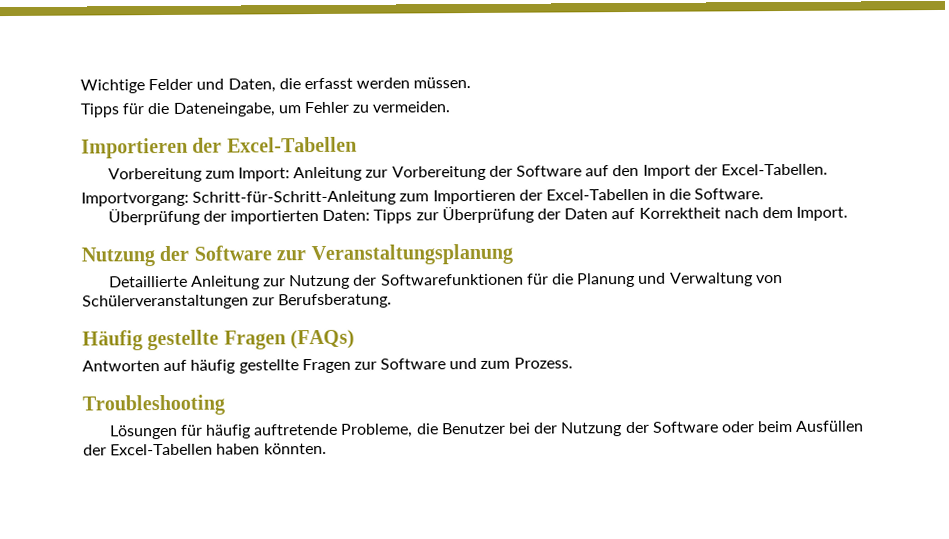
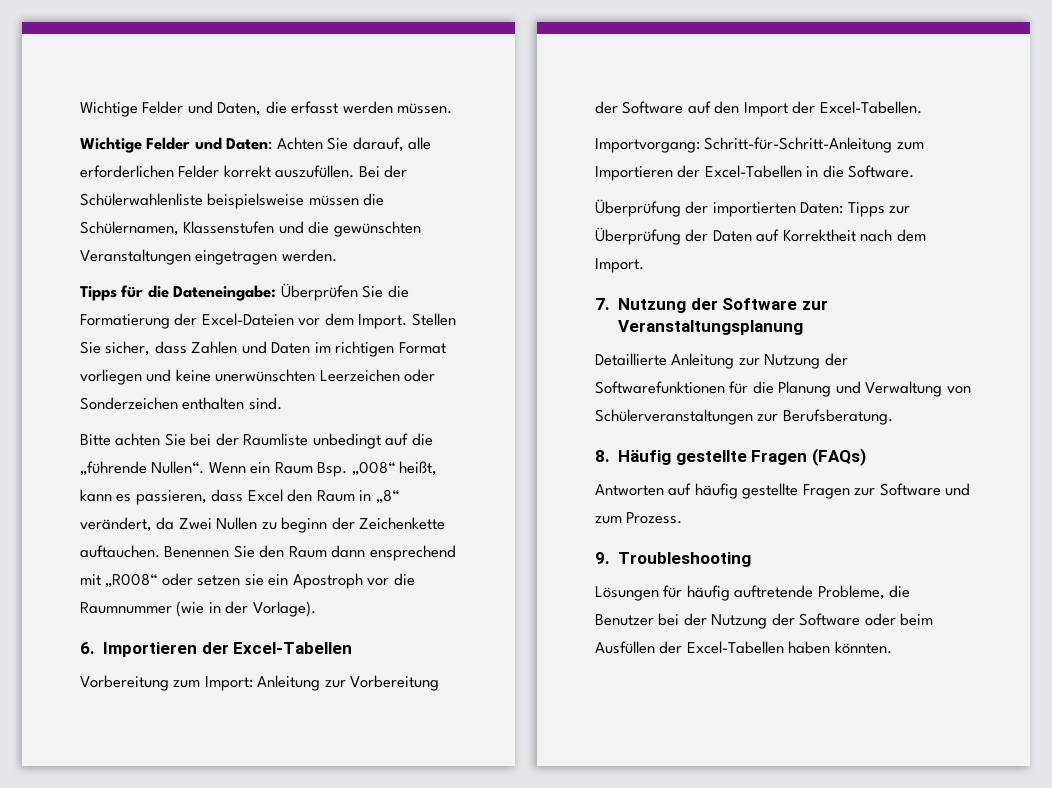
[80,101,451,118] Tipps für die Dateneingabe, um Fehler zu vermeiden. // -> [80,137,432,153] [80,165,408,178] [80,193,385,209] [80,221,421,237] [80,249,337,265] [80,283,409,301] [80,313,456,329] [80,341,446,357] [80,369,436,385] [80,397,282,410] [80,433,433,449] [80,461,438,477] [80,489,399,505] [80,517,446,533] [80,545,456,561] [80,573,415,589] [80,601,316,617] [80,642,95,654] Wichtige Felder und Daten: Achten Sie darauf, alle erforderlichen Felder korrekt auszufüllen. Bei der Schülerwahlenliste beispielsweise müssen die Schülernamen, Klassenstufen und die gewünschten Veranstaltungen eingetragen werden. // Tipps für die Dateneingabe: Überprüfen Sie die Formatierung der Excel-Dateien vor dem Import. Stellen Sie sicher, dass Zahlen und Daten im richtigen Format vorliegen und keine unerwünschten Leerzeichen oder Sonderzeichen enthalten sind. // Bitte achten Sie bei der Raumliste unbedingt auf die „führende Nullen“. Wenn ein Raum Bsp. „008“ heißt, kann es passieren, dass Excel den Raum in „8“ verändert, da Zwei Nullen zu beginn der Zeichenkette auftauchen. Benennen Sie den Raum dann ensprechend mit „R008“ oder setzen sie ein Apostroph vor die Raumnummer (wie in der Vorlage). // 6.
(849, 213) none -> [595,298,610,310] 7.
(393, 301) none -> [595,450,610,462] 8.
(573, 363) none -> [595,552,610,564] 9.

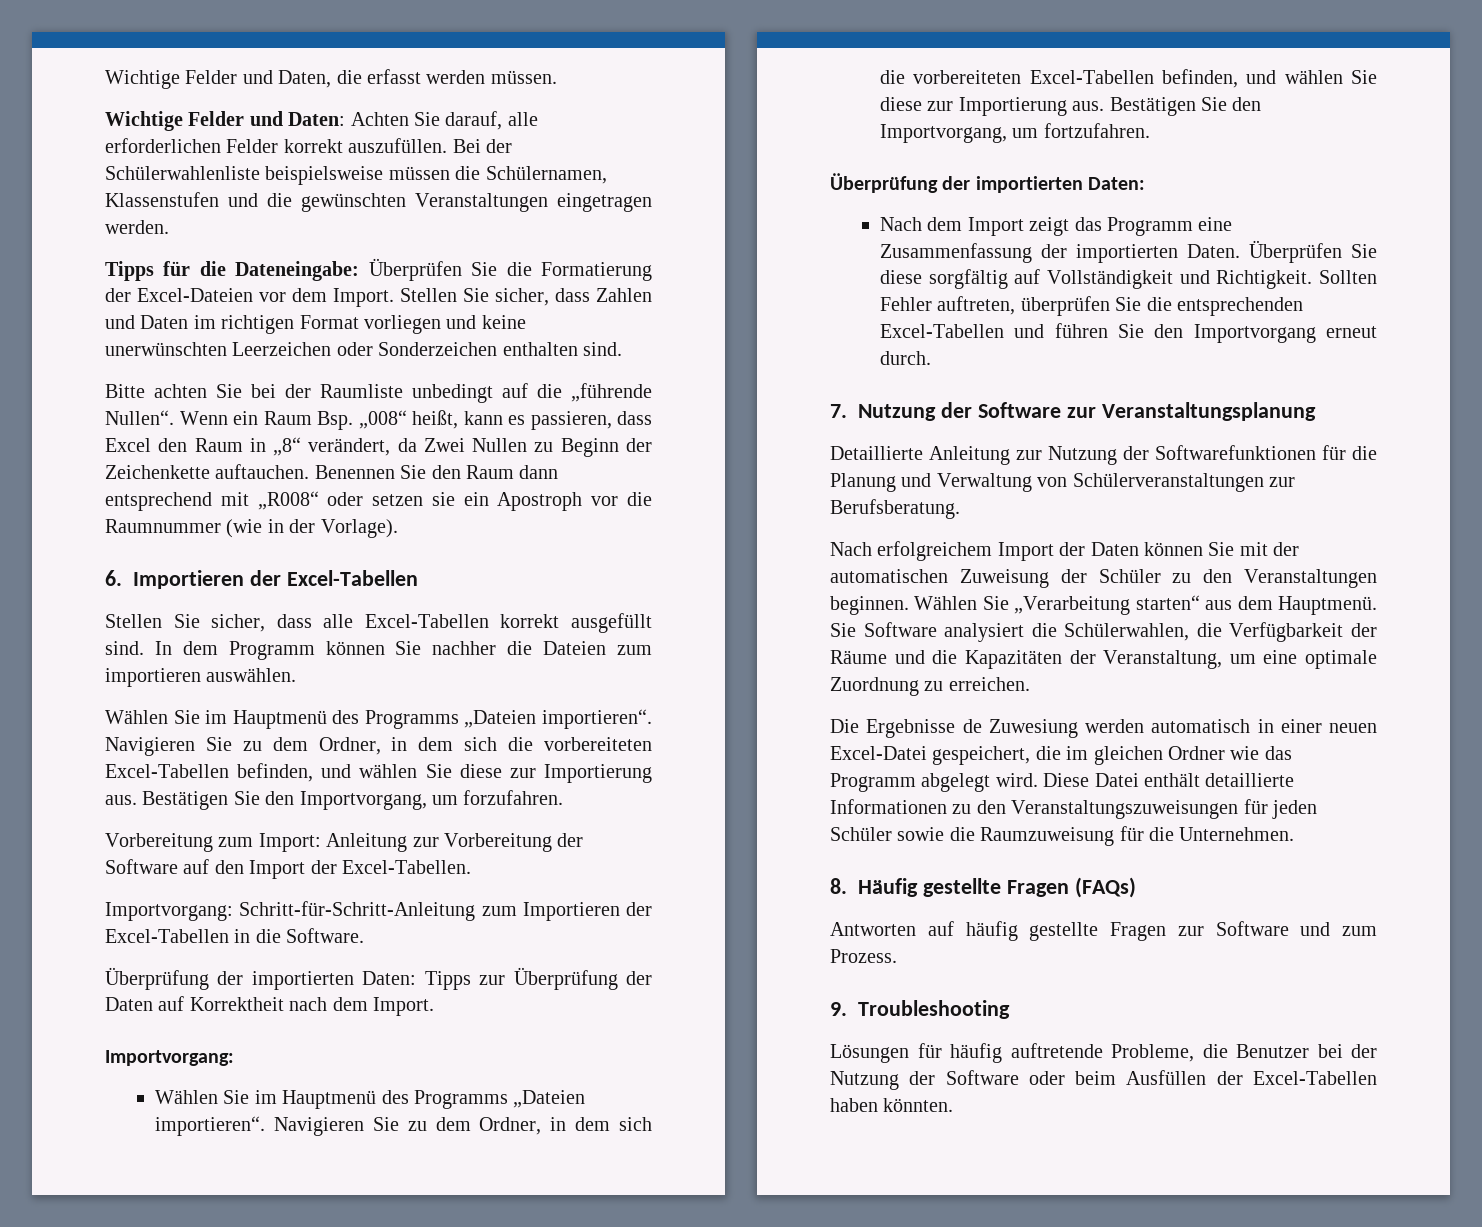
[281,517,328,533] beginn -> [560,438,619,457] Beginn
[369,545,456,561] ensprechend -> [105,492,212,511] entsprechend
(353, 648) none -> [105,613,652,633] [105,641,653,660] [105,668,297,687] [105,709,652,729] [105,737,653,756] [105,763,653,783] [105,790,564,810] // Stellen Sie sicher, dass alle Excel-Tabellen korrekt ausgefüllt sind. In dem Programm können Sie nachher die Dateien zum importieren auswählen. // Wählen Sie im Hauptmenü des Programms „Dateien importieren“. Navigieren Sie zu dem Ordner, in dem sich die vorbereiteten Excel-Tabellen befinden, und wählen Sie diese zur Importierung aus. Bestätigen Sie den Importvorgang, um forzufahren.
(644, 265) none -> [105,1050,234,1066] [155,1090,586,1109] [155,1116,652,1136] [880,69,1377,88] [880,97,1262,116] [880,123,1150,143] [830,173,1146,193] [880,217,1233,236] [880,240,1377,263] [880,269,1377,289] [880,296,1304,316] [880,323,1377,343] [880,351,932,365] // Importvorgang: // Wählen Sie im Hauptmenü des Programms „Dateien importieren“. Navigieren Sie zu dem Ordner, in dem sich die vorbereiteten Excel-Tabellen befinden, und wählen Sie diese zur Importierung aus. Bestätigen Sie den Importvorgang, um fortzufahren. // Überprüfung der importierten Daten: // Nach dem Import zeigt das Programm eine Zusammenfassung der importierten Daten. Überprüfen Sie diese sorgfältig auf Vollständigkeit und Richtigkeit. Sollten Fehler auftreten, überprüfen Sie die entsprechenden Excel-Tabellen und führen Sie den Importvorgang erneut durch.
(893, 417) none -> [830,541,1300,561] [830,569,1377,588] [830,595,1377,615] [830,622,1377,642] [830,650,1377,669] [830,677,1030,696] [830,719,1377,738] [830,746,1292,765] [830,773,1295,792] [830,799,1317,819] [830,826,1295,846] // Nach erfolgreichem Import der Daten können Sie mit der automatischen Zuweisung der Schüler zu den Veranstaltungen beginnen. Wählen Sie „Verarbeitung starten“ aus dem Hauptmenü. Sie Software analysiert die Schülerwahlen, die Verfügbarkeit der Räume und die Kapazitäten der Veranstaltung, um eine optimale Zuordnung zu erreichen. // Die Ergebnisse de Zuwesiung werden automatisch in einer neuen Excel-Datei gespeichert, die im gleichen Ordner wie das Programm abgelegt wird. Diese Datei enthält detaillierte Informationen zu den Veranstaltungszuweisungen für jeden Schüler sowie die Raumzuweisung für die Unternehmen.

